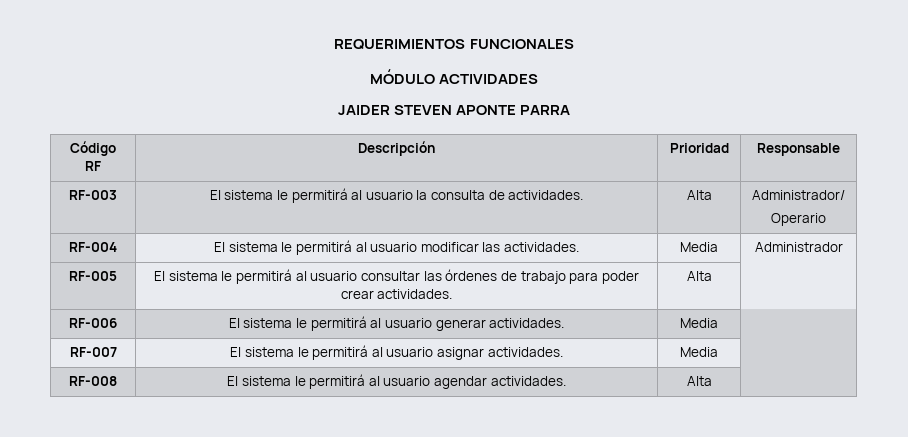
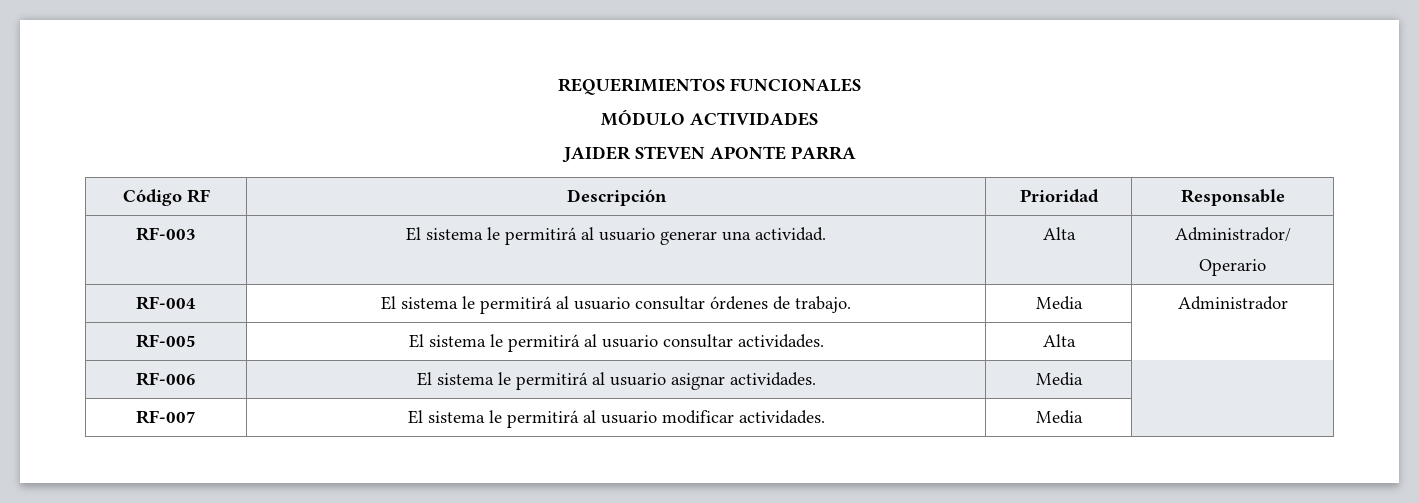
[416,190,584,200] la consulta de actividades. -> [660,227,826,245] generar una actividad.
[420,242,580,252] modificar las actividades. -> [635,296,851,313] consultar órdenes de trabajo.
[423,269,639,284] [340,290,374,299] las órdenes de trabajo para poder crear -> (733, 341) none
[435,319,486,331] generar -> [670,373,725,390] asignar
[437,347,563,360] [680,347,718,357] [69,376,117,386] [227,374,566,389] [686,376,712,386] asignar actividades. | Media | // RF-008 | El sistema le permitirá al usuario agendar actividades. | Alta | -> [661,410,825,424] [1035,410,1083,424] modificar actividades. | Media |

